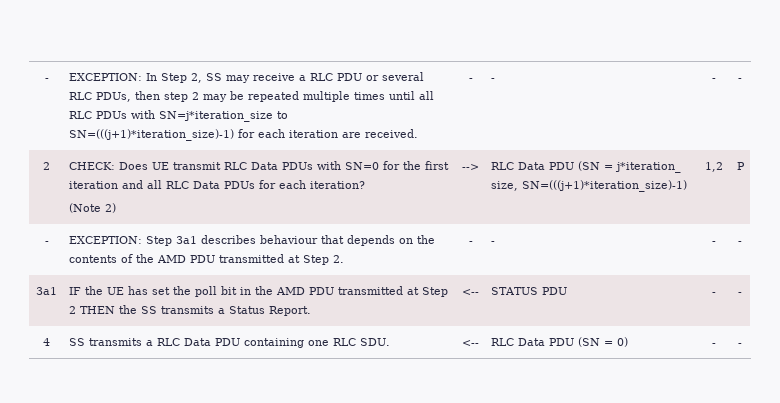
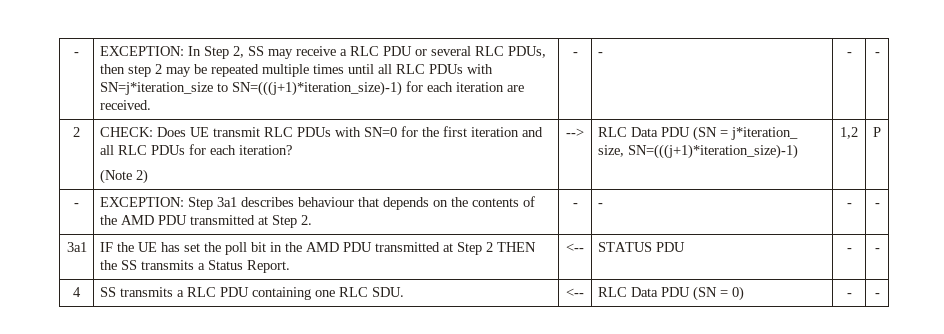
[251,162,279,170] Data -> (293, 132) none
[193,181,221,189] Data -> (147, 150) none
[184,338,212,346] Data -> (216, 292) none

